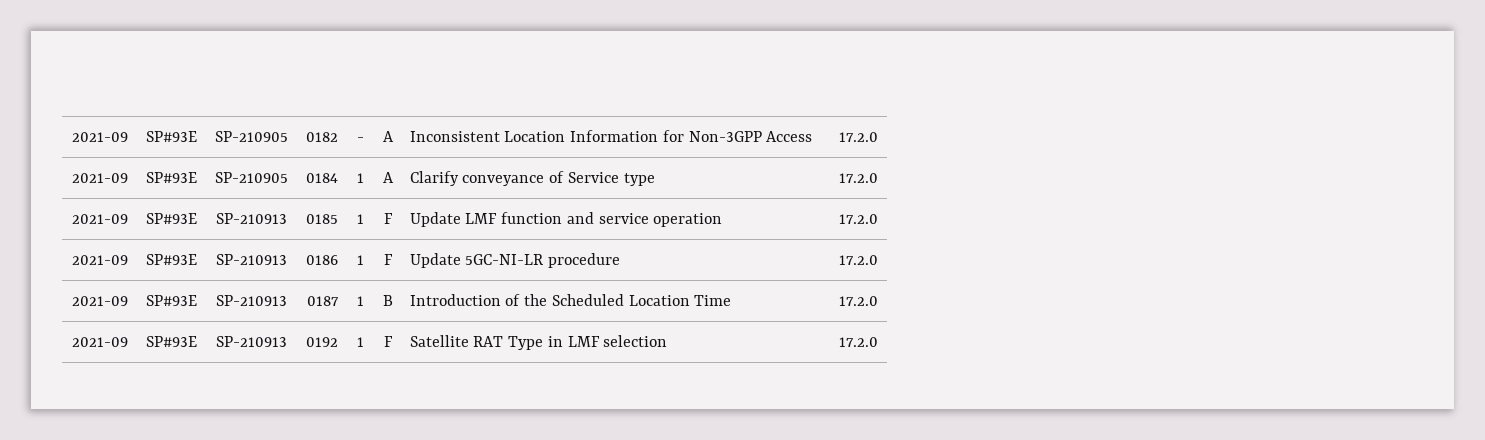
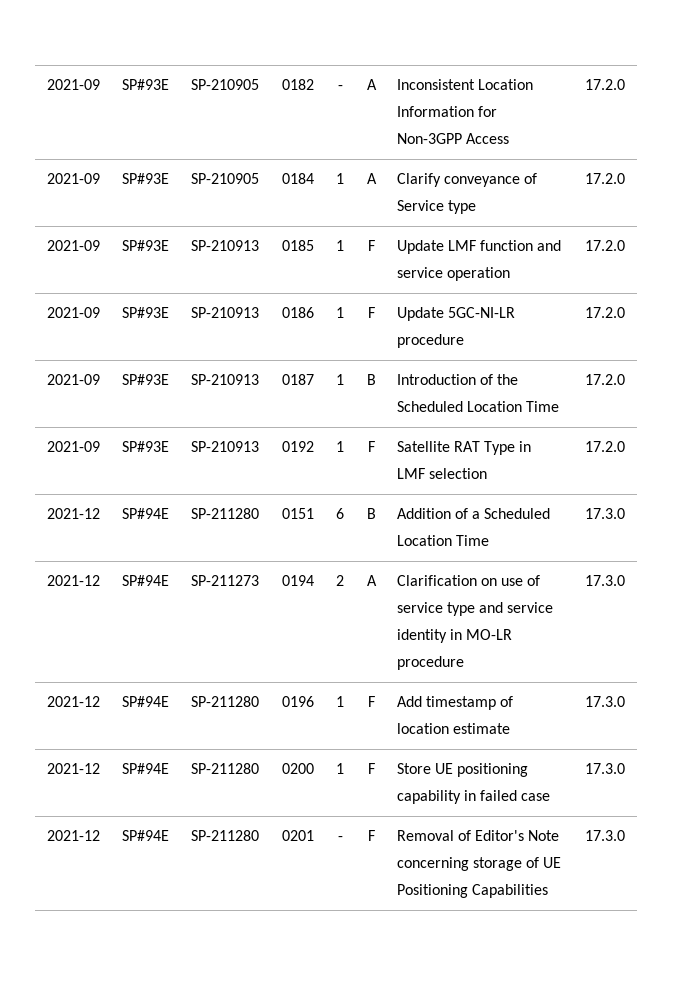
(878, 342) none -> [46,508,100,519] [121,508,169,519] [191,508,259,519] [281,508,314,519] [336,508,344,519] [366,508,376,519] [396,508,551,519] [396,535,489,546] [585,508,625,519] [46,575,100,586] [121,575,169,586] [191,575,259,586] [281,575,314,586] [336,575,344,586] [366,575,377,586] [396,575,541,586] [396,602,554,616] [396,629,513,643] [396,656,464,670] [585,575,625,586] [46,696,100,707] [121,696,169,707] [191,696,259,707] [281,696,314,707] [336,696,344,707] [367,696,375,707] [396,696,514,710] [396,723,510,734] [585,696,625,707] [46,763,100,774] [121,763,169,774] [191,763,259,774] [281,763,314,774] [336,763,344,774] [367,763,375,774] [396,763,529,777] [396,790,551,804] [585,763,625,774] [46,830,100,841] [121,830,169,841] [191,830,259,841] [281,830,314,841] [337,836,343,841] [367,830,375,841] [396,830,560,841] [396,857,562,871] [396,884,548,898] [585,830,625,841] // 2021-12 | SP#94E | SP-211280 | 0151 | 6 | B | Addition of a Scheduled Location Time | 17.3.0 // 2021-12 | SP#94E | SP-211273 | 0194 | 2 | A | Clarification on use of service type and service identity in MO-LR procedure | 17.3.0 // 2021-12 | SP#94E | SP-211280 | 0196 | 1 | F | Add timestamp of location estimate | 17.3.0 // 2021-12 | SP#94E | SP-211280 | 0200 | 1 | F | Store UE positioning capability in failed case | 17.3.0 // 2021-12 | SP#94E | SP-211280 | 0201 | - | F | Removal of Editor's Note concerning storage of UE Positioning Capabilities | 17.3.0

